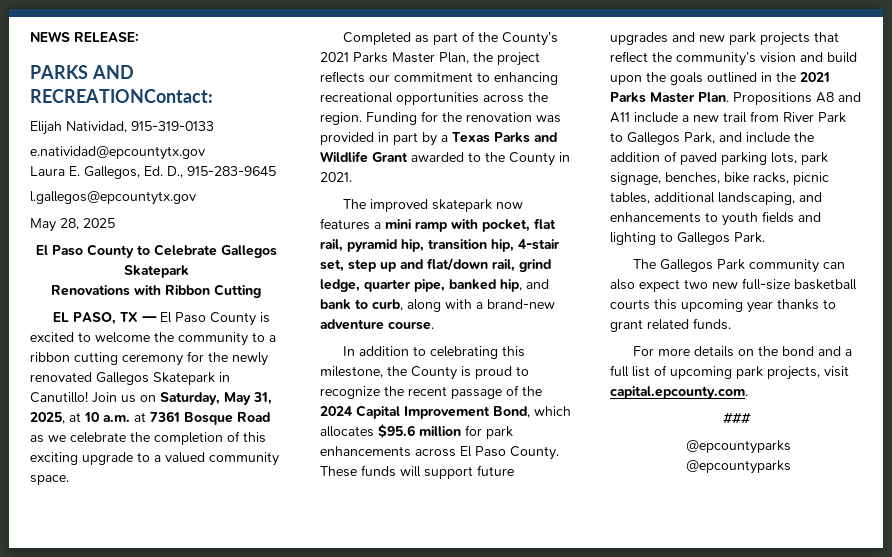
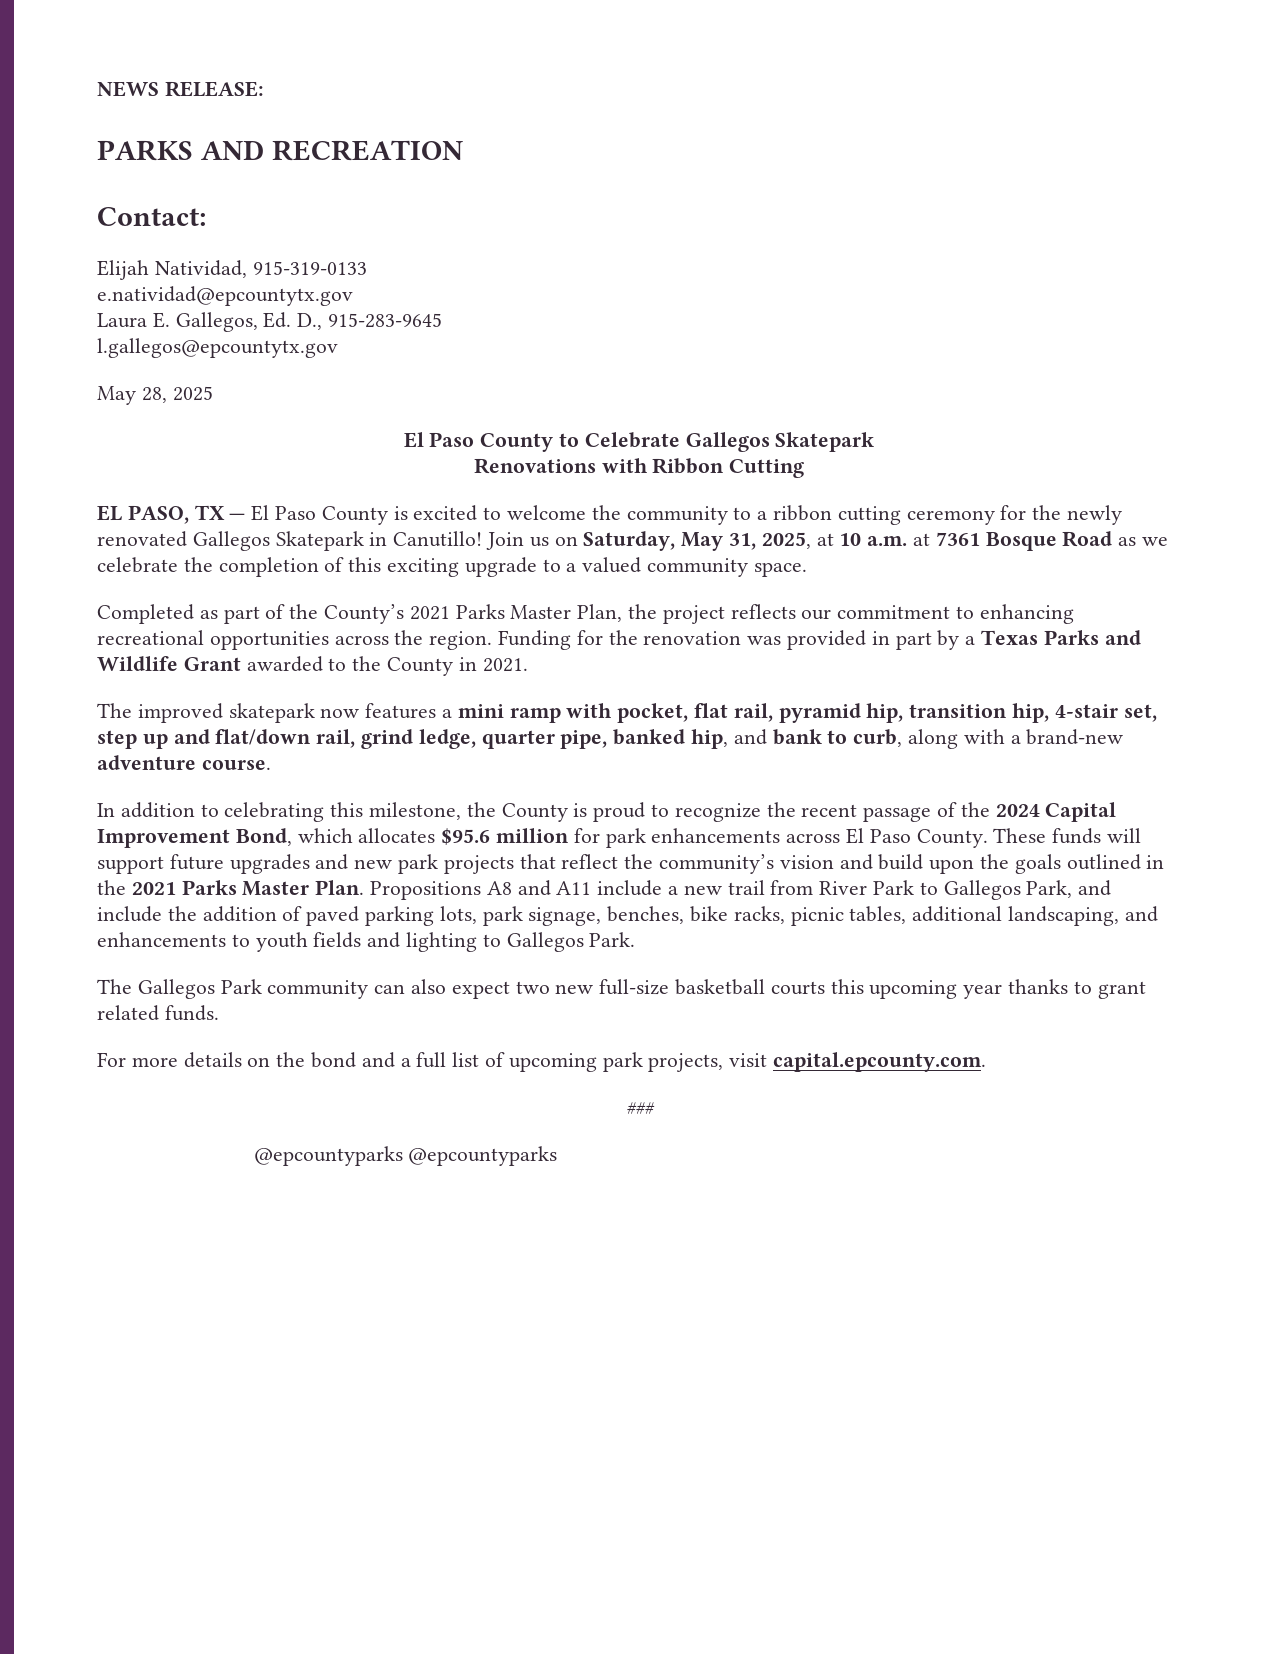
[30,89,213,103] RECREATIONContact: -> [271,140,463,161] [97,207,206,226] RECREATION // Contact:

